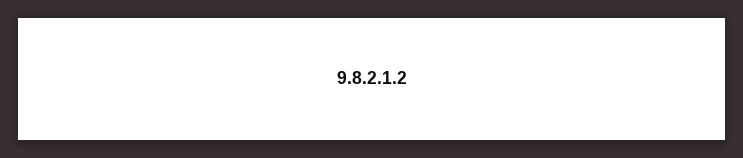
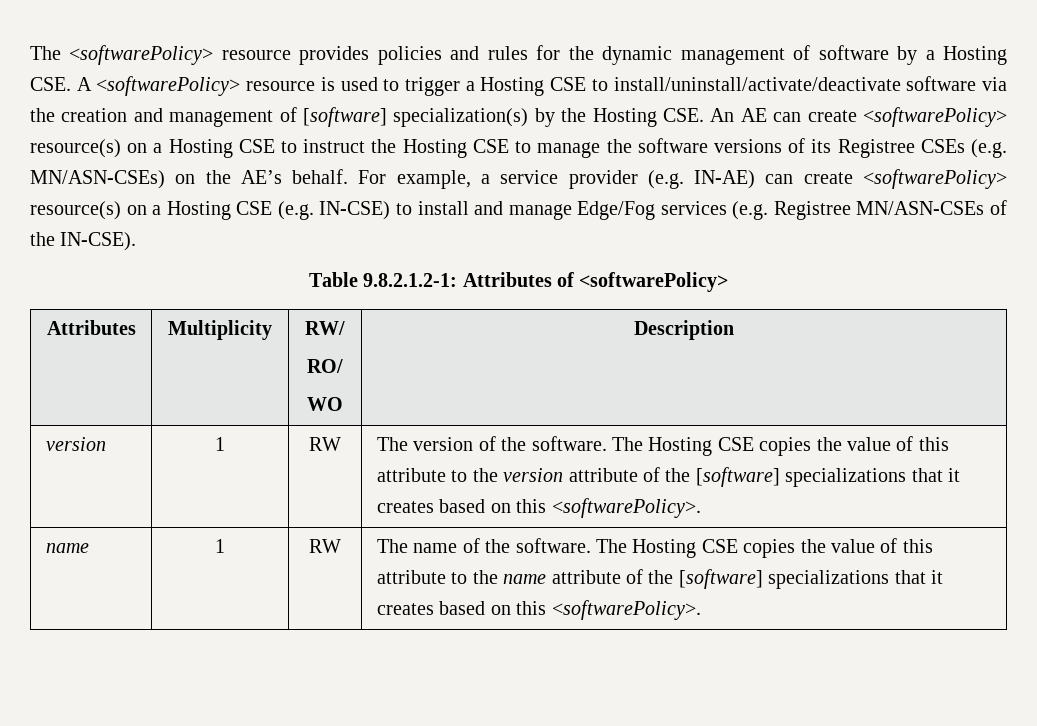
[336,71,407,84] 9.8.2.1.2 -> [30,45,1008,65] [30,76,1007,96] [30,107,1007,127] [30,138,1008,158] [30,169,1008,189] [30,200,1007,220] [30,232,137,251] [308,272,729,292] [46,320,136,335] [168,320,272,340] [305,321,345,335] [307,359,343,373] [307,397,343,411] [634,320,734,340] [45,437,106,451] [215,437,226,451] [309,437,341,451] [376,436,949,456] [376,467,960,487] [376,498,701,518] [45,543,89,553] [215,539,226,553] [309,539,341,553] [376,538,933,558] [376,569,943,589] [376,600,701,620] The <softwarePolicy> resource provides policies and rules for the dynamic management of software by a Hosting CSE. A <softwarePolicy> resource is used to trigger a Hosting CSE to install/uninstall/activate/deactivate software via the creation and management of [software] specialization(s) by the Hosting CSE. An AE can create <softwarePolicy> resource(s) on a Hosting CSE to instruct the Hosting CSE to manage the software versions of its Registree CSEs (e.g. MN/ASN-CSEs) on the AE’s behalf. For example, a service provider (e.g. IN-AE) can create <softwarePolicy> resource(s) on a Hosting CSE (e.g. IN-CSE) to install and manage Edge/Fog services (e.g. Registree MN/ASN-CSEs of the IN-CSE). // Table 9.8.2.1.2-1: Attributes of <softwarePolicy> // Attributes | Multiplicity | RW/ // RO/ // WO | Description // version | 1 | RW | The version of the software. The Hosting CSE copies the value of this attribute to the version attribute of the [software] specializations that it creates based on this <softwarePolicy>. // name | 1 | RW | The name of the software. The Hosting CSE copies the value of this attribute to the name attribute of the [software] specializations that it creates based on this <softwarePolicy>.

